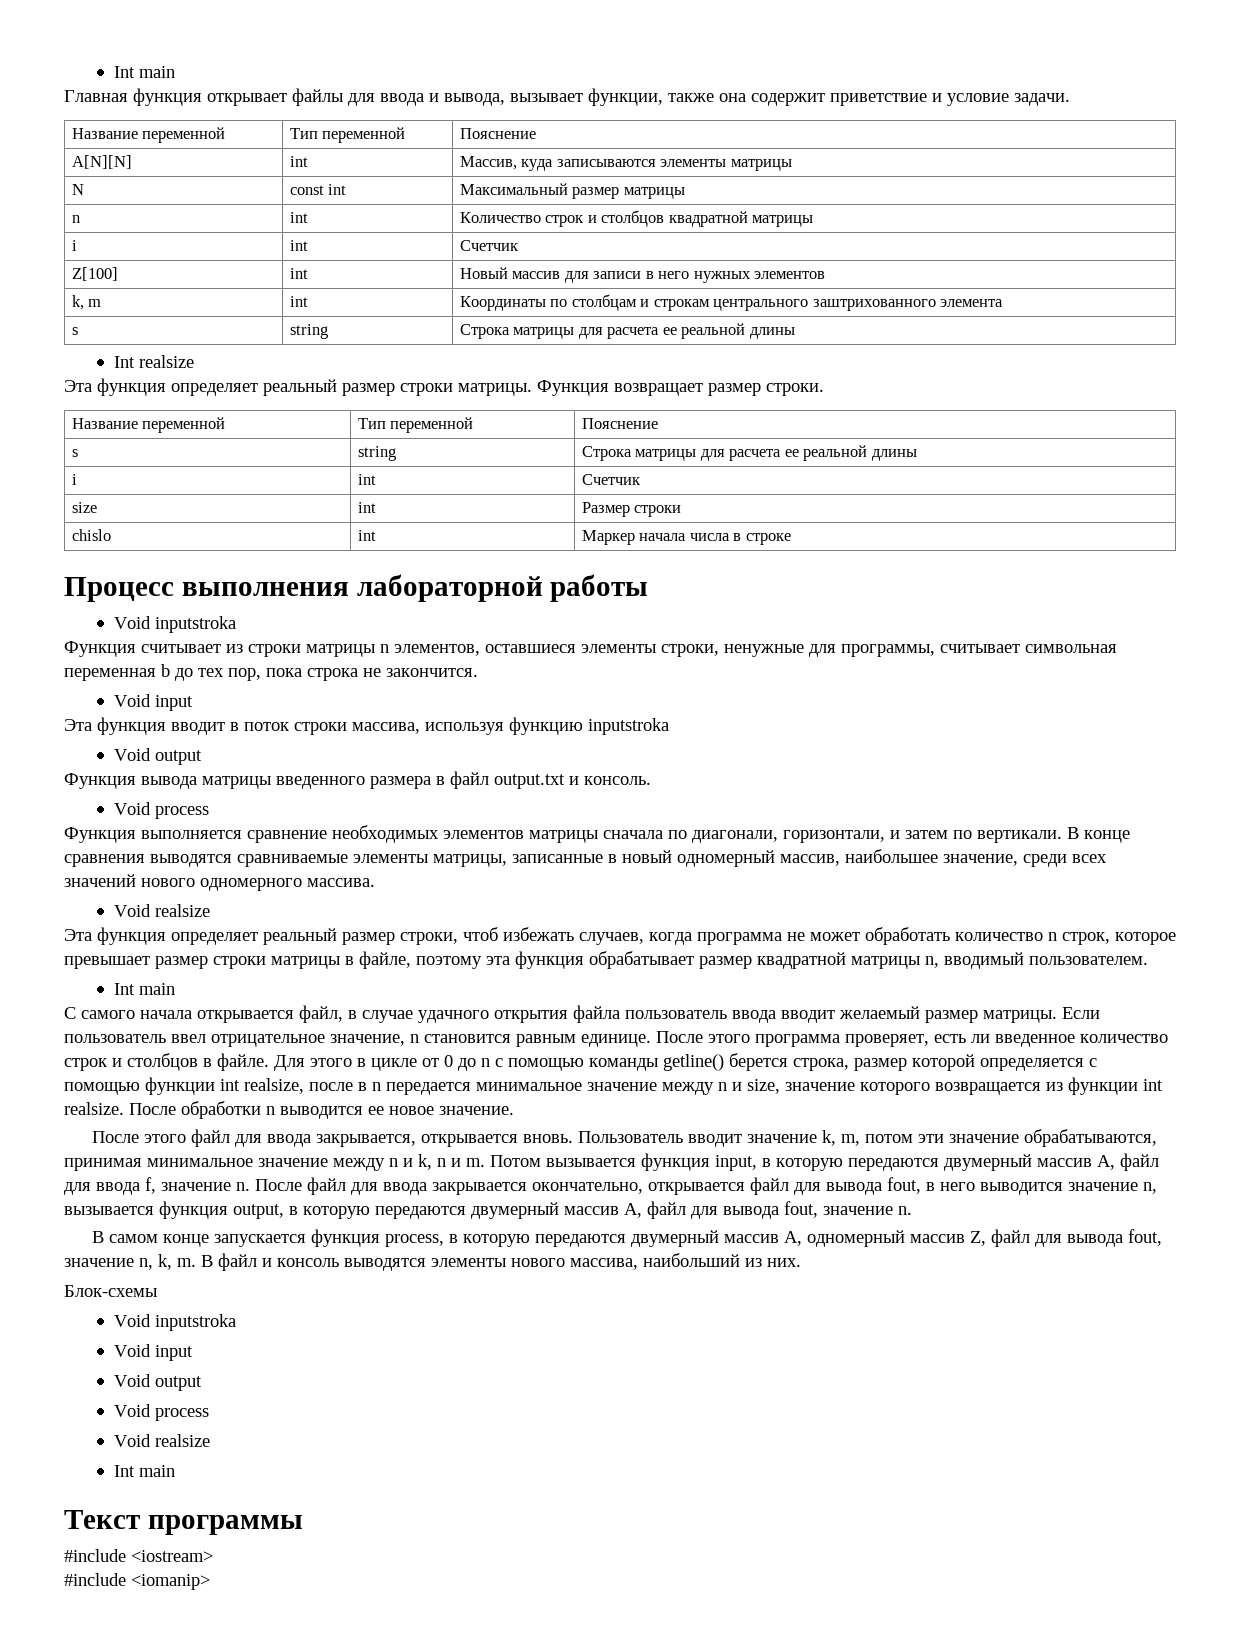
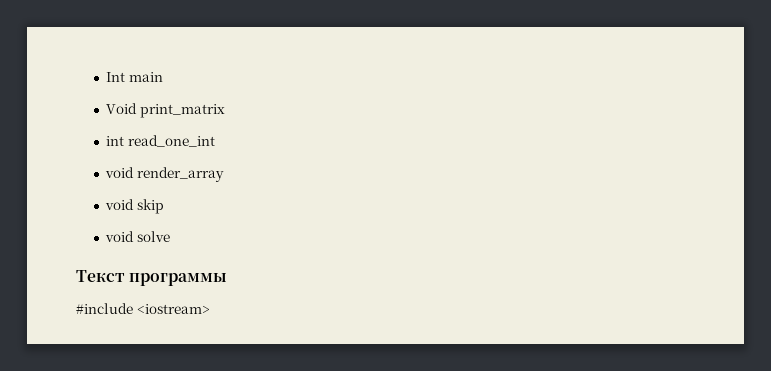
[113,66,175,78] [64,88,1070,106] [71,127,226,143] [289,127,406,143] [459,128,536,139] [71,155,132,169] [289,156,308,167] [459,156,792,171] [71,184,84,195] [289,184,347,195] [459,183,685,199] [71,215,80,223] [289,212,308,223] [459,210,814,227] [71,240,77,251] [289,240,308,251] [459,240,519,251] [71,267,118,281] [289,268,308,279] [459,267,826,283] [71,295,102,310] [289,296,308,307] [459,294,1004,311] [71,327,78,335] [289,324,328,339] [459,323,795,339] [113,355,194,368] [64,378,824,396] [71,417,226,433] [357,417,474,433] [581,418,658,429] [71,449,78,457] [357,446,396,461] [581,445,917,461] [71,474,77,485] [357,474,376,485] [581,474,641,485] [71,502,97,513] [357,502,376,513] [581,502,682,517] [71,529,111,541] [357,530,376,541] [581,530,791,545] [64,574,649,602] [113,616,236,633] [64,641,1117,657] [64,664,478,681] [113,694,193,711] [64,717,669,735] [113,748,202,765] [64,771,651,789] [113,802,209,819] [64,825,1130,843] [64,849,1107,867] [64,874,375,891] [113,904,210,917] [64,927,1176,945] [64,951,1148,969] [113,983,175,995] [64,1005,1100,1023] [64,1031,1168,1047] [64,1053,1097,1071] [64,1077,1163,1095] [64,1101,514,1119] [91,1129,1157,1147] [64,1153,1159,1171] [64,1177,1157,1195] [64,1201,912,1219] [91,1229,1162,1247] [64,1253,801,1271] [64,1285,157,1297] [113,1314,236,1331] [113,1344,193,1361] [113,1374,202,1391] [113,1404,209,1421] [113,1434,210,1447] [113,1465,175,1477] Int main // Главная функция открывает файлы для ввода и вывода, вызывает функции, также она содержит приветствие и условие задачи. // Название переменной | Тип переменной | Пояснение // A[N][N] | int | Массив, куда записываются элементы матрицы // N | const int | Максимальный размер матрицы // n | int | Количество строк и столбцов квадратной матрицы // i | int | Счетчик // Z[100] | int | Новый массив для записи в него нужных элементов // k, m | int | Координаты по столбцам и строкам центрального заштрихованного элемента // s | string | Строка матрицы для расчета ее реальной длины // Int realsize // Эта функция определяет реальный размер строки матрицы. Функция возвращает размер строки. // Название переменной | Тип переменной | Пояснение // s | string | Строка матрицы для расчета ее реальной длины // i | int | Счетчик // size | int | Размер строки // chislo | int | Маркер начала числа в строке // Процесс выполнения лабораторной работы // Void inputstroka // Функция считывает из строки матрицы n элементов, оставшиеся элементы строки, ненужные для программы, считывает символьная переменная b до тех пор, пока строка не закончится. // Void input // Эта функция вводит в поток строки массива, используя функцию inputstroka // Void output // Функция вывода матрицы введенного размера в файл output.txt и консоль. // Void process // Функция выполняется сравнение необходимых элементов матрицы сначала по диагонали, горизонтали, и затем по вертикали. В конце сравнения выводятся сравниваемые элементы матрицы, записанные в новый одномерный массив, наибольшее значение, среди всех значений нового одномерного массива. // Void realsize // Эта функция определяет реальный размер строки, чтоб избежать случаев, когда программа не может обработать количество n строк, которое превышает размер строки матрицы в файле, поэтому эта функция обрабатывает размер квадратной матрицы n, вводимый пользователем. // Int main // C самого начала открывается файл, в случае удачного открытия файла пользователь ввода вводит желаемый размер матрицы. Если пользователь ввел отрицательное значение, n становится равным единице. После этого программа проверяет, есть ли введенное количество строк и столбцов в файле. Для этого в цикле от 0 до n с помощью команды getline() берется строка, размер которой определяется с помощью функции int realsize, после в n передается минимальное значение между n и size, значение которого возвращается из функции int realsize. После обработки n выводится ее новое значение. // После этого файл для ввода закрывается, открывается вновь. Пользователь вводит значение k, m, потом эти значение обрабатываются, принимая минимальное значение между n и k, n и m. Потом вызывается функция input, в которую передаются двумерный массив A, файл для ввода f, значение n. После файл для ввода закрывается окончательно, открывается файл для вывода fout, в него выводится значение n, вызывается функция output, в которую передаются двумерный массив A, файл для вывода fout, значение n. // В самом конце запускается функция process, в которую передаются двумерный массив A, одномерный массив Z, файл для вывода fout, значение n, k, m. В файл и консоль выводятся элементы нового массива, наибольший из них. // Блок-схемы // Void inputstroka // Void input // Void output // Void process // Void realsize // Int main -> [106,72,163,82] [106,103,225,118] [106,135,215,147] [105,167,224,182] [105,199,164,214] [105,231,170,242] Int main // Void print_matrix // int read_one_int // void render_array // void skip // void solve
[64,1573,210,1590] // #include <iomanip> -> (210, 309) none

